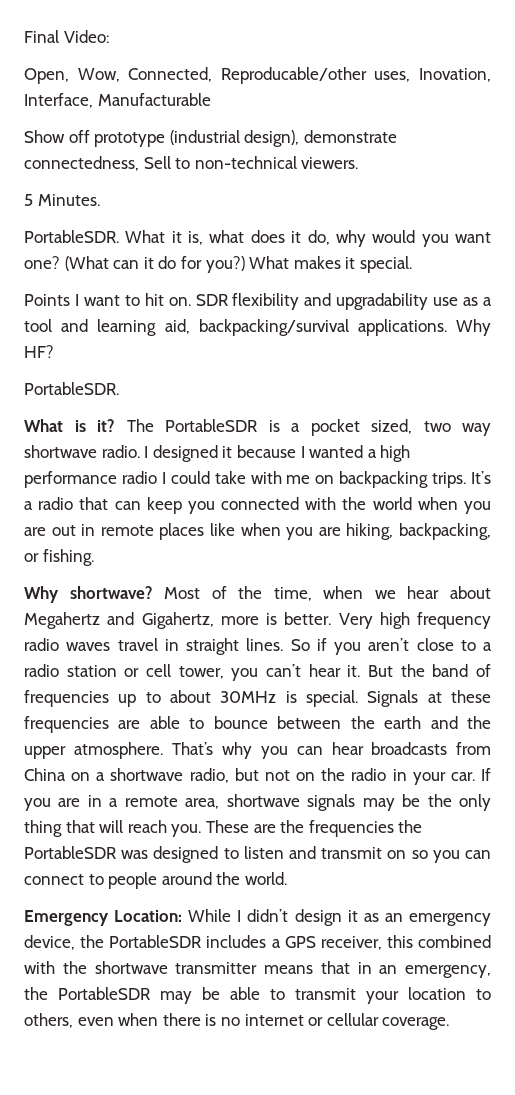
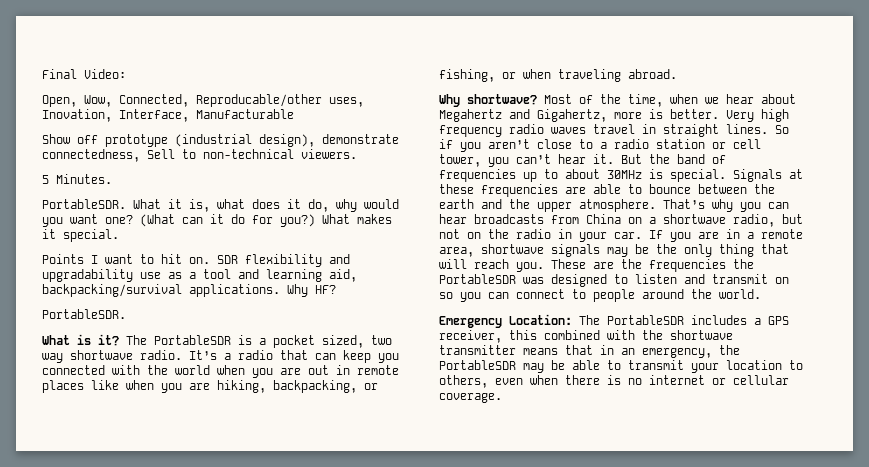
[144,445,411,462] [24,471,467,488] I designed it because I wanted a high performance radio I could take with me on backpacking trips. -> (182, 355) none
[42,549,94,566] fishing. -> [439,69,677,82] fishing, or when traveling abroad.
[188,909,492,926] [24,935,105,950] While I didn’t design it as an emergency device, the -> [579,315,600,325] The

